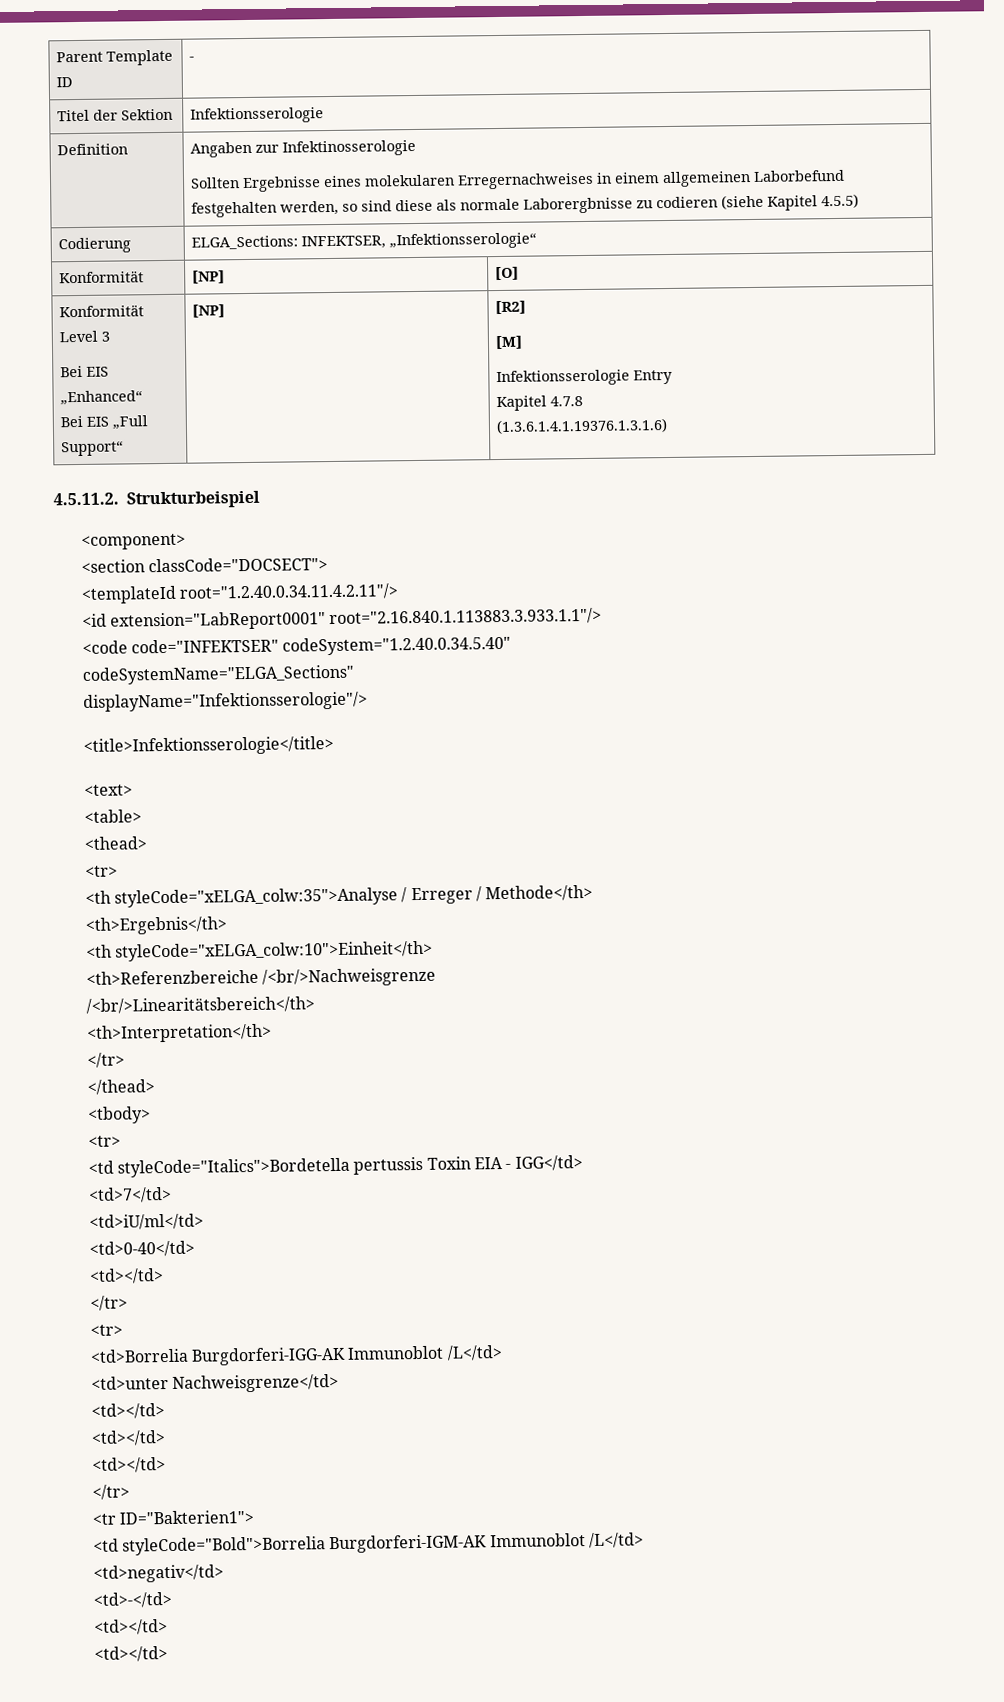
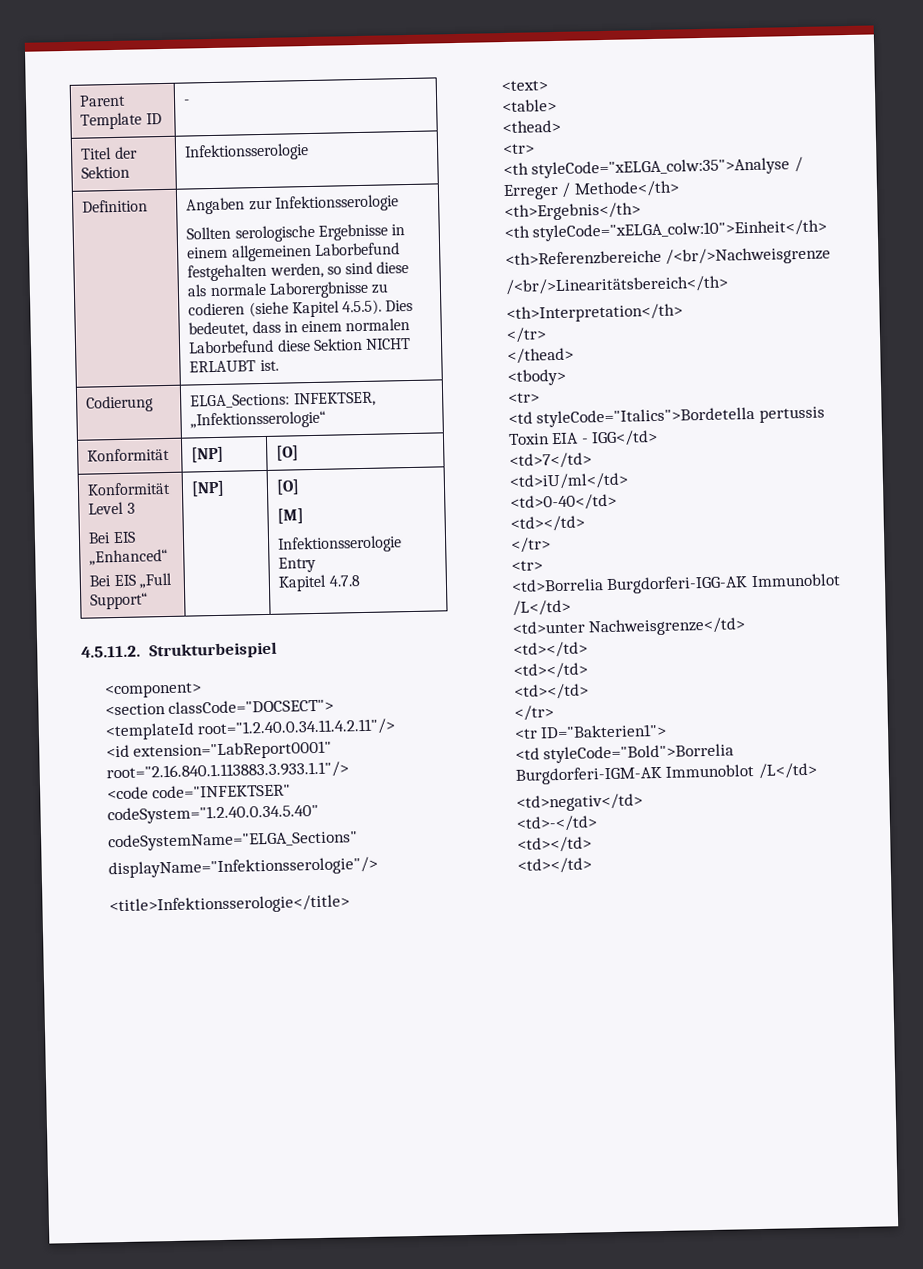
[281,139,416,157] Infektinosserologie -> [274,194,399,213] Infektionsserologie
[241,172,594,193] Ergebnisse eines molekularen Erregernachweises -> [234,223,388,243] serologische Ergebnisse
[820,193,859,209] 4.5.5) -> [341,299,414,316] [188,317,411,338] [188,337,411,354] [189,359,279,373] 4.5.5). Dies bedeutet, dass in einem normalen Laborbefund diese Sektion NICHT ERLAUBT ist.
[494,300,526,315] [R2] -> [276,479,301,495] [O]
[495,418,668,435] // (1.3.6.1.4.1.19376.1.3.1.6) -> (360, 581) none

